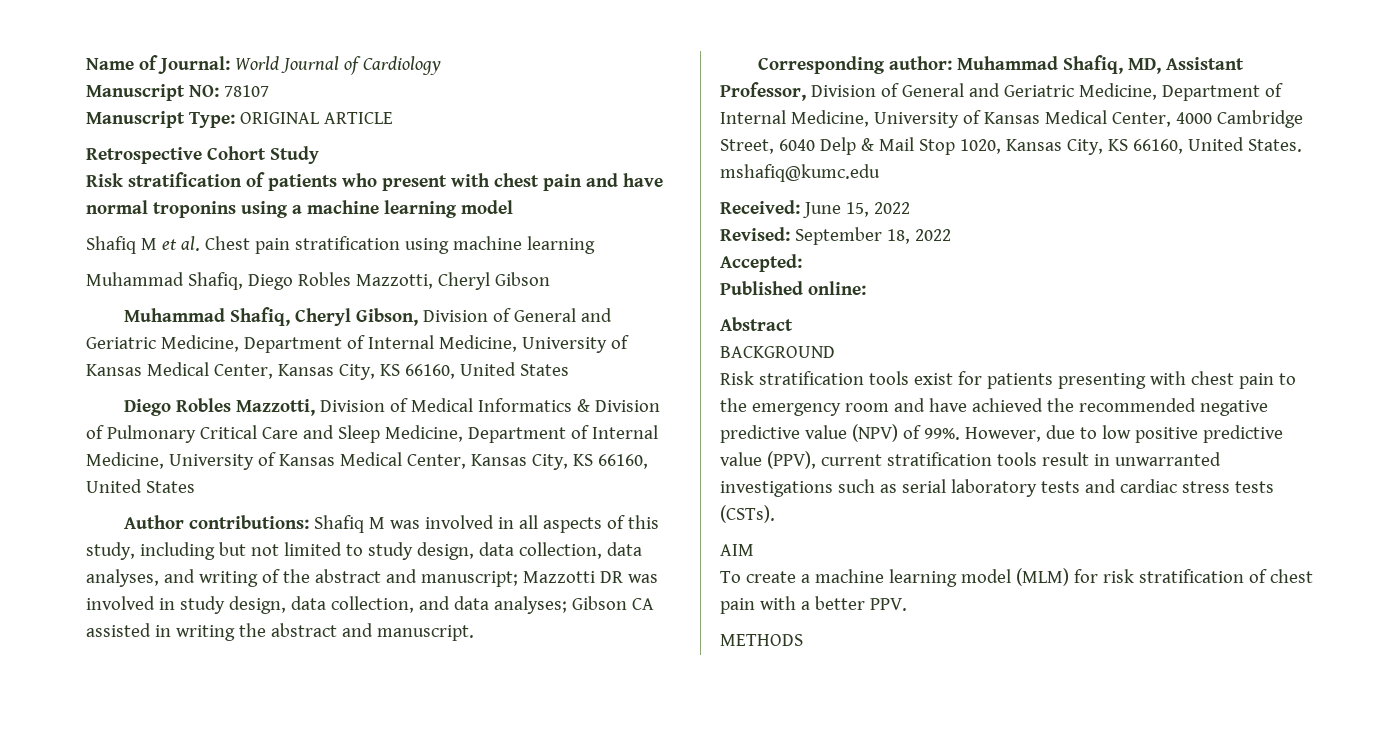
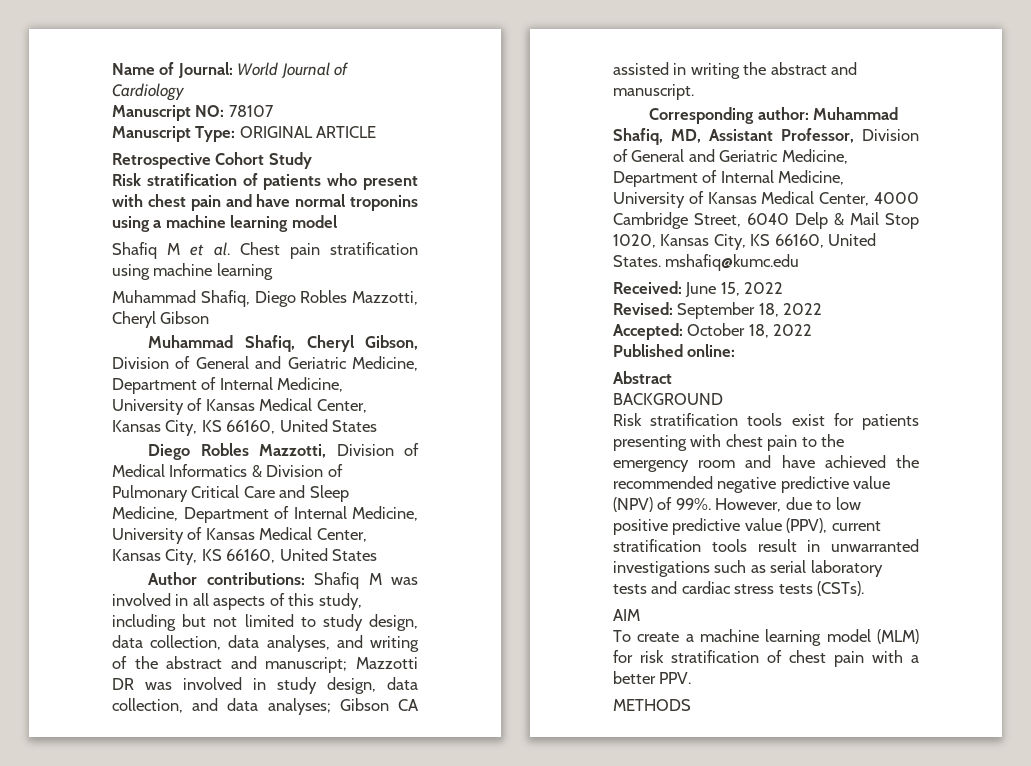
(802, 263) none -> [687,323,813,338] October 18, 2022

